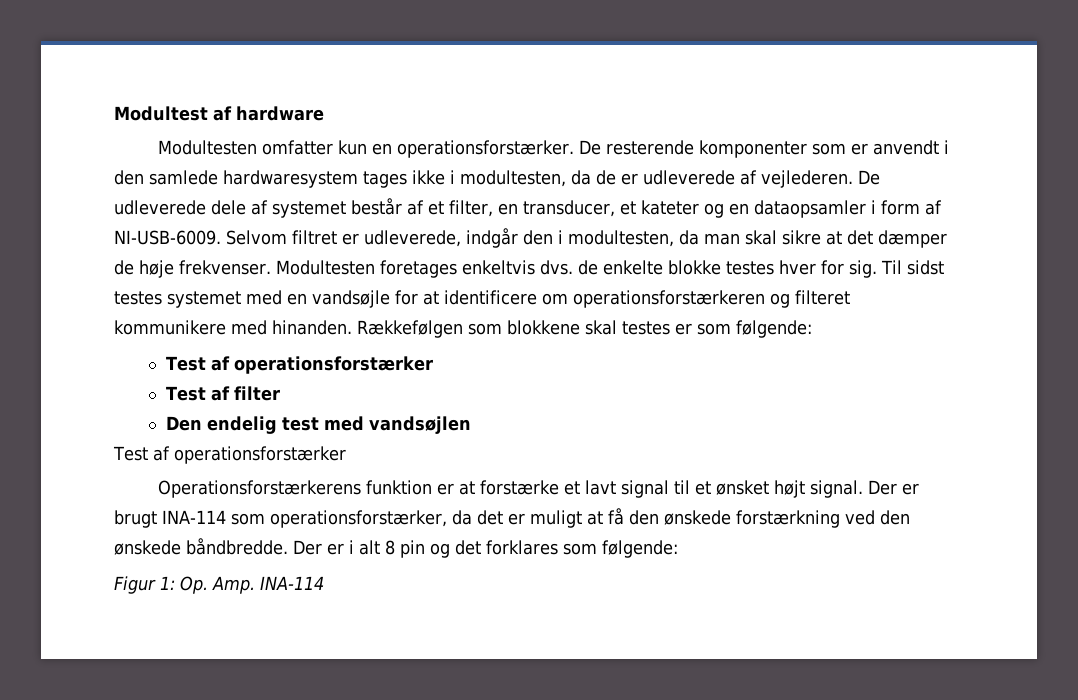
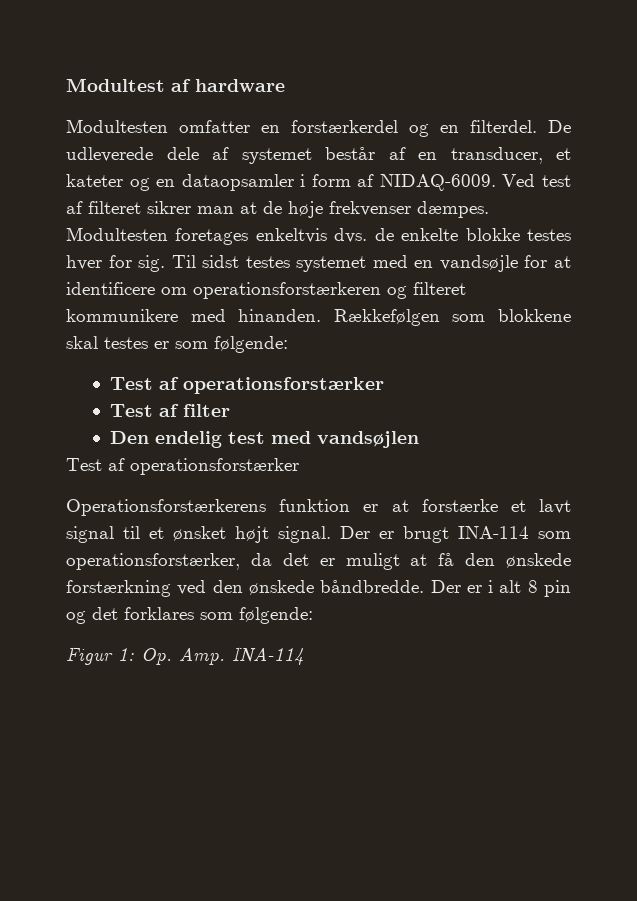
[338,140,950,158] [114,170,853,188] kun en operationsforstærker. De resterende komponenter som er anvendt i den samlede hardwaresystem tages ikke i modultesten, da de er udleverede af vejlederen. -> [261,120,537,137] en forstærkerdel og en filterdel.
[428,200,493,217] et filter, -> (406, 153) none
[114,228,947,248] [114,260,271,278] NI-USB-6009. Selvom filtret er udleverede, indgår den i modultesten, da man skal sikre at det dæmper de høje frekvenser. -> [379,174,571,191] [66,201,489,218] NIDAQ-6009. Ved test af filteret sikrer man at de høje frekvenser dæmpes.

